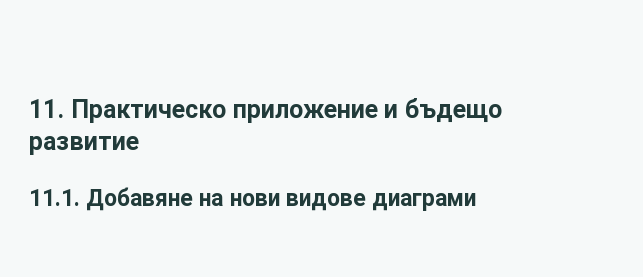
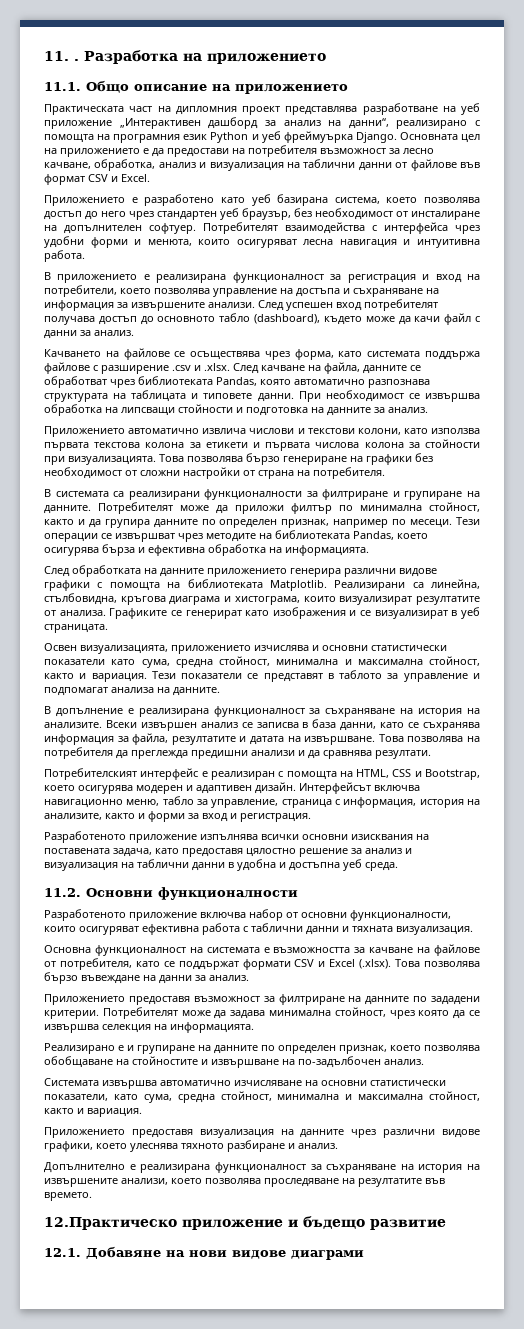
[70,99,226,123] Практическо -> [74,50,326,64] [44,80,348,94] [44,103,480,115] [44,117,480,129] [44,131,480,143] [44,145,434,157] [44,159,480,171] [44,174,150,185] [44,194,480,206] [44,208,480,220] [44,222,480,234] [44,236,480,248] [44,250,85,262] [44,272,481,283] [44,285,439,297] [44,299,438,311] [44,313,480,325] [44,330,134,339] [44,348,480,360] [44,362,421,374] [44,376,430,388] [44,390,480,402] [44,404,428,416] [44,426,480,437] [44,439,480,451] [44,453,433,465] [44,467,385,479] [44,489,480,500] [44,502,480,514] [44,517,481,528] [44,530,428,542] [44,544,369,556] [44,565,437,577] [44,579,480,591] [44,593,480,605] [44,607,480,619] [44,624,108,633] [44,643,447,654] [44,656,480,668] [44,670,480,682] [44,687,220,696] [44,706,481,717] [44,719,481,731] [44,733,481,745] [44,747,431,759] [44,768,481,780] [44,782,420,794] [44,796,480,808] [44,811,311,822] [44,831,429,843] [44,848,412,857] [44,859,398,871] [44,887,298,900] [44,909,451,921] [44,923,473,935] [44,944,481,956] [44,958,481,970] [44,972,249,984] [44,994,480,1005] [44,1007,481,1019] [44,1022,254,1033] [44,1043,480,1054] [44,1056,424,1068] [44,1078,446,1089] [44,1091,480,1103] [44,1108,142,1117] [44,1127,480,1138] [44,1140,338,1152] [44,1162,480,1173] [44,1178,445,1187] [44,1192,92,1201] [44,1217,177,1230] . Разработка на приложението // 11.1. Общо описание на приложението // Практическата част на дипломния проект представлява разработване на уеб приложение „Интерактивен дашборд за анализ на данни“, реализирано с помощта на програмния език Python и уеб фреймуърка Django. Основната цел на приложението е да предостави на потребителя възможност за лесно качване, обработка, анализ и визуализация на таблични данни от файлове във формат CSV и Excel. // Приложението е разработено като уеб базирана система, което позволява достъп до него чрез стандартен уеб браузър, без необходимост от инсталиране на допълнителен софтуер. Потребителят взаимодейства с интерфейса чрез удобни форми и менюта, които осигуряват лесна навигация и интуитивна работа. // В приложението е реализирана функционалност за регистрация и вход на потребители, което позволява управление на достъпа и съхраняване на информация за извършените анализи. След успешен вход потребителят получава достъп до основното табло (dashboard), където може да качи файл с данни за анализ. // Качването на файлове се осъществява чрез форма, като системата поддържа файлове с разширение .csv и .xlsx. След качване на файла, данните се обработват чрез библиотеката Pandas, която автоматично разпознава структурата на таблицата и типовете данни. При необходимост се извършва обработка на липсващи стойности и подготовка на данните за анализ. // Приложението автоматично извлича числови и текстови колони, като използва първата текстова колона за етикети и първата числова колона за стойности при визуализацията. Това позволява бързо генериране на графики без необходимост от сложни настройки от страна на потребителя. // В системата са реализирани функционалности за филтриране и групиране на данните. Потребителят може да приложи филтър по минимална стойност, както и да групира данните по определен признак, например по месеци. Тези операции се извършват чрез методите на библиотеката Pandas, което осигурява бърза и ефективна обработка на информацията. // След обработката на данните приложението генерира различни видове графики с помощта на библиотеката Matplotlib. Реализирани са линейна, стълбовидна, кръгова диаграма и хистограма, които визуализират резултатите от анализа. Графиките се генерират като изображения и се визуализират в уеб страницата. // Освен визуализацията, приложението изчислява и основни статистически показатели като сума, средна стойност, минимална и максимална стойност, както и вариация. Тези показатели се представят в таблото за управление и подпомагат анализа на данните. // В допълнение е реализирана функционалност за съхраняване на история на анализите. Всеки извършен анализ се записва в база данни, като се съхранява информация за файла, резултатите и датата на извършване. Това позволява на потребителя да преглежда предишни анализи и да сравнява резултати. // Потребителският интерфейс е реализиран с помощта на HTML, CSS и Bootstrap, което осигурява модерен и адаптивен дизайн. Интерфейсът включва навигационно меню, табло за управление, страница с информация, история на анализите, както и форми за вход и регистрация. // Разработеното приложение изпълнява всички основни изисквания на поставената задача, като предоставя цялостно решение за анализ и визуализация на таблични данни в удобна и достъпна уеб среда. // 11.2. Основни функционалности // Разработеното приложение включва набор от основни функционалности, които осигуряват ефективна работа с таблични данни и тяхната визуализация. // Основна функционалност на системата е възможността за качване на файлове от потребителя, като се поддържат формати CSV и Excel (.xlsx). Това позволява бързо въвеждане на данни за анализ. // Приложението предоставя възможност за филтриране на данните по зададени критерии. Потребителят може да задава минимална стойност, чрез която да се извършва селекция на информацията. // Реализирано е и групиране на данните по определен признак, което позволява обобщаване на стойностите и извършване на по-задълбочен анализ. // Системата извършва автоматично изчисляване на основни статистически показатели, като сума, средна стойност, минимална и максимална стойност, както и вариация. // Приложението предоставя визуализация на данните чрез различни видове графики, което улеснява тяхното разбиране и анализ. // Допълнително е реализирана функционалност за съхраняване на история на извършените анализи, което позволява проследяване на резултатите във времето. // 12.Практическо
[29,189,80,206] 11.1. -> [44,1248,81,1257] 12.1.

